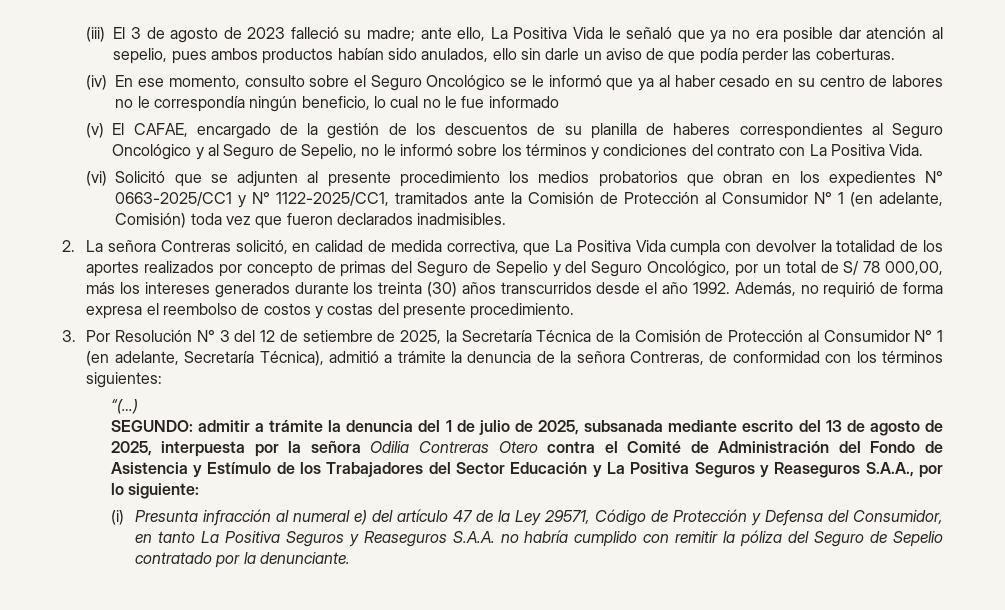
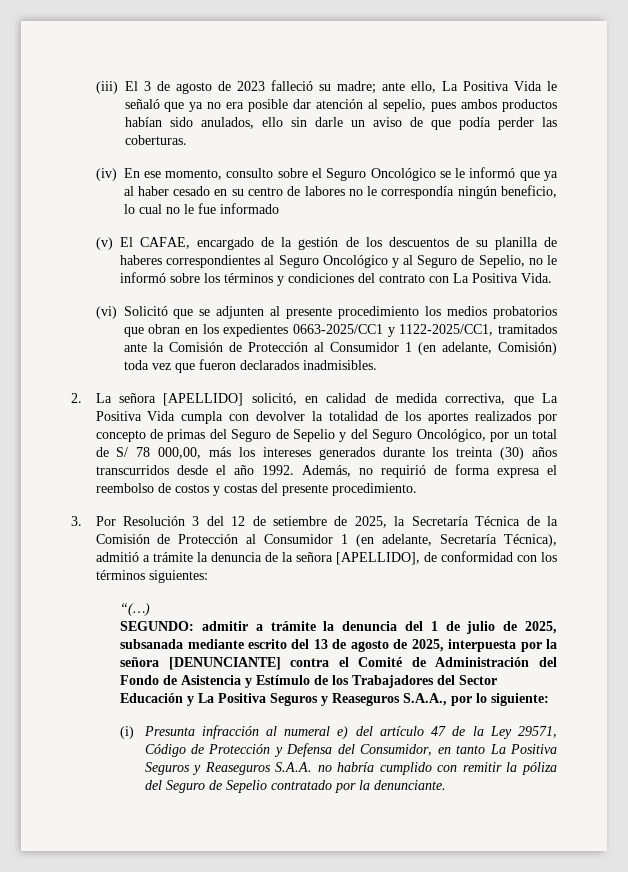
[924,171,943,183] N° -> (289, 330) none
[252,192,271,204] N° -> (395, 332) none
[814,192,833,204] N° -> (399, 347) none
[160,240,231,252] Contreras -> [163,393,244,406] [APELLIDO]
[196,330,215,342] N° -> (185, 521) none
[914,330,933,342] N° -> (334, 539) none
[630,351,705,365] Contreras, -> [335,552,420,565] [APELLIDO],
[370,441,538,453] Odilia Contreras Otero -> [168,657,281,670] [DENUNCIANTE]

